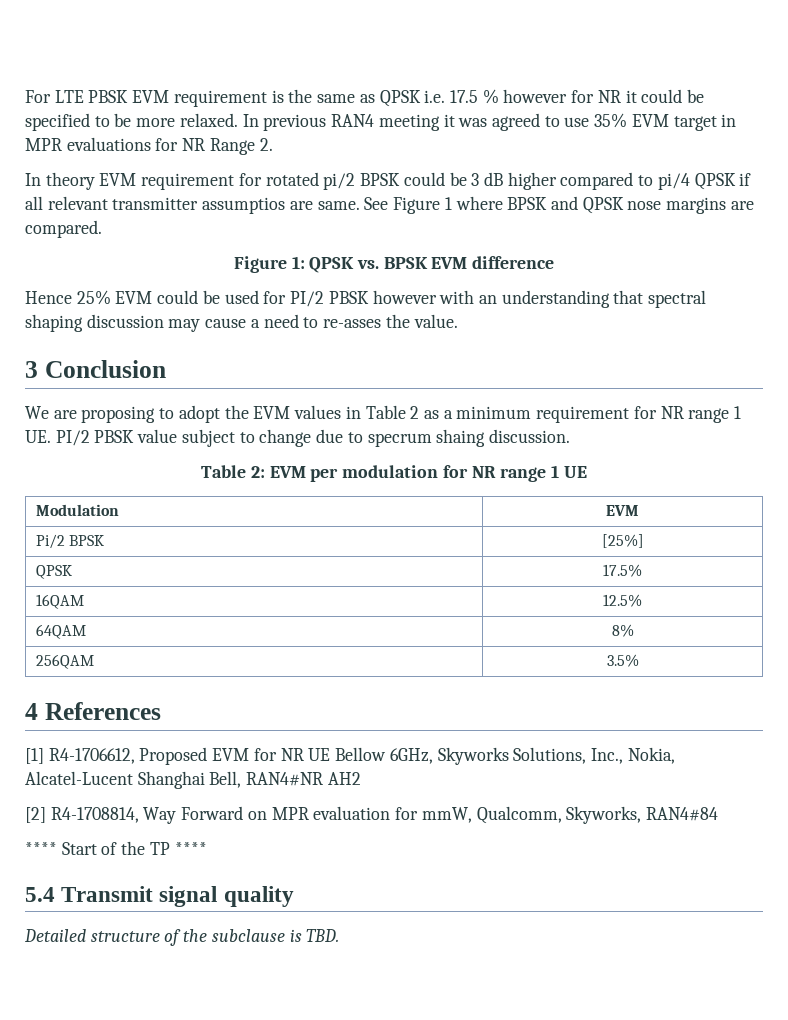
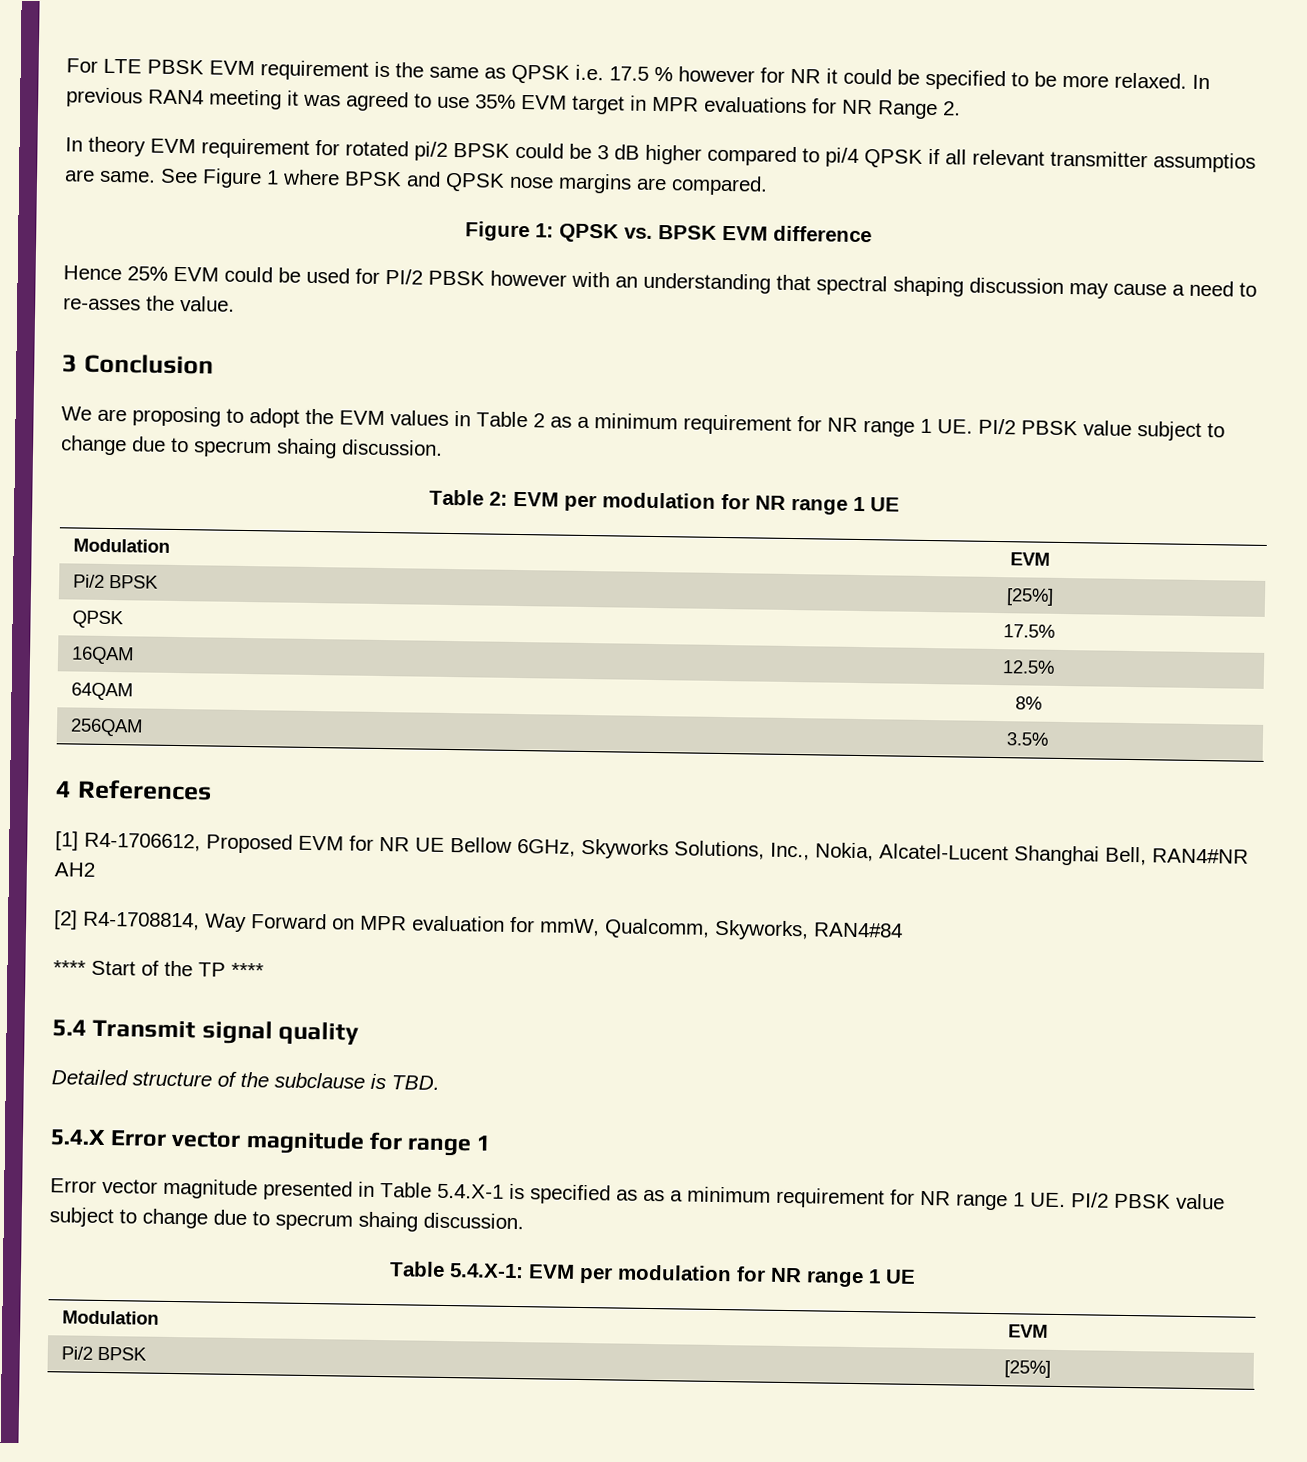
(340, 935) none -> [50,1129,492,1157] [50,1178,1225,1211] [49,1207,524,1232] [389,1261,916,1288] [62,1310,160,1325] [1008,1324,1048,1338] [61,1346,148,1361] [1003,1360,1051,1378] // 5.4.X Error vector magnitude for range 1 // Error vector magnitude presented in Table 5.4.X-1 is specified as as a minimum requirement for NR range 1 UE. PI/2 PBSK value subject to change due to specrum shaing discussion. // Table 5.4.X-1: EVM per modulation for NR range 1 UE // Modulation | EVM // Pi/2 BPSK | [25%]

